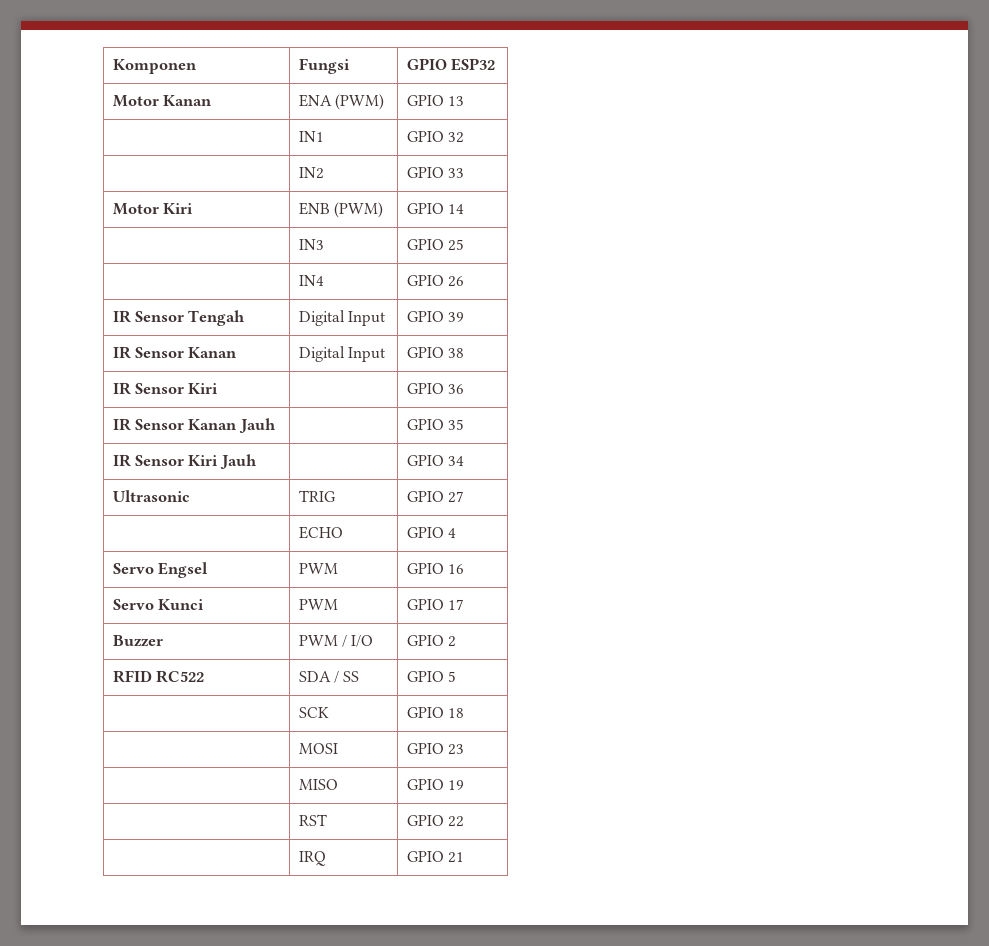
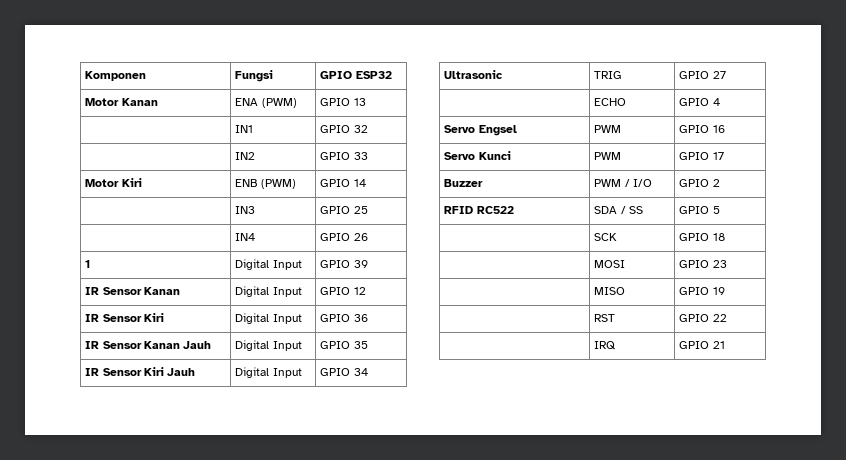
[112,310,246,326] IR Sensor Tengah -> [85,260,91,268] 1
[448,348,465,358] 38 -> [353,287,366,295] 12
(219, 388) none -> [235,313,302,324] Digital Input
(276, 425) none -> [235,340,302,351] Digital Input
(257, 461) none -> [235,367,302,378] Digital Input

